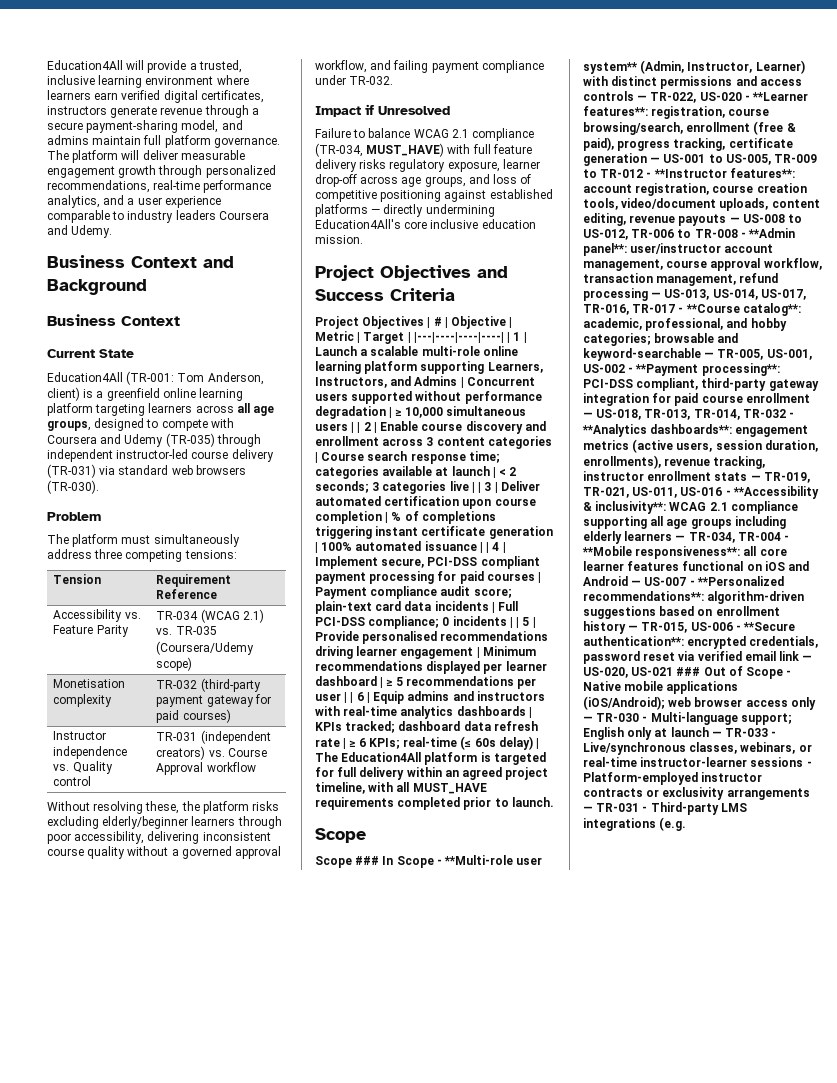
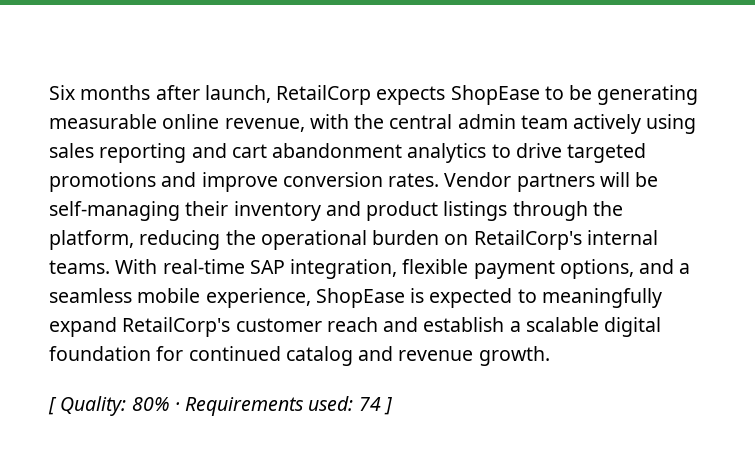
[47,60,242,73] [47,75,249,88] [47,90,264,103] [47,105,259,118] [47,120,243,133] [47,135,280,148] [47,150,245,163] [47,165,276,178] [47,180,272,193] [47,195,221,208] [47,210,269,223] [47,225,113,238] [47,255,234,268] [47,279,147,295] [47,314,180,326] [47,349,134,358] [47,371,264,385] [47,387,244,401] [47,403,275,416] [47,418,234,431] [47,433,261,447] [47,449,274,462] [47,464,246,478] [47,480,99,494] [47,512,101,521] [47,534,240,547] [47,549,237,562] [53,574,102,584] [156,574,232,587] [156,589,218,599] [53,609,141,622] [53,625,129,637] [156,609,264,623] [156,626,217,635] [156,641,255,655] [156,657,193,671] [53,679,126,688] [53,694,113,707] [156,678,261,692] [156,694,271,707] [156,709,231,723] [53,731,107,740] [53,746,128,759] [53,761,113,774] [53,776,92,786] [156,730,271,744] [156,746,267,760] [156,762,256,775] [47,801,280,814] [47,816,282,829] [47,831,271,844] [47,846,282,859] [315,60,544,73] [315,75,394,85] [315,104,450,117] [315,128,535,141] [315,143,532,157] [315,159,540,172] [315,174,532,187] [315,189,553,202] [315,204,495,217] [315,219,536,229] [315,235,363,244] [315,265,508,281] [315,288,455,301] [315,316,513,329] [315,331,527,344] [315,346,518,356] [315,361,543,374] [315,376,535,388] [315,391,542,404] [315,406,526,419] [315,421,546,434] [315,436,552,449] [315,451,500,464] [315,466,517,479] [315,481,540,494] [315,496,536,509] [315,511,496,524] [315,526,553,539] [315,541,506,553] [315,556,540,569] [315,571,542,584] [315,586,512,599] [315,601,519,614] [315,616,536,629] [315,631,549,644] [315,646,536,659] [315,661,547,674] [315,676,537,689] [315,691,545,704] [315,706,532,719] [315,721,538,733] [315,736,540,750] [315,752,546,765] [315,767,549,780] [315,782,487,794] [315,797,554,810] [315,828,366,843] [315,855,543,868] [583,60,805,74] [583,76,802,89] [583,91,809,103] [583,106,770,119] [583,121,796,135] [583,137,793,151] [583,153,818,166] [583,168,795,178] [583,183,807,196] [583,198,820,211] [583,213,803,226] [583,228,796,240] [583,243,774,256] [583,258,822,271] [583,273,779,286] [583,288,806,301] [583,303,801,316] [583,318,787,331] [583,333,739,346] [583,348,812,361] [583,363,780,376] [583,378,819,391] [583,393,810,406] [583,409,795,420] [582,424,809,437] [583,439,818,453] [583,455,766,469] [583,471,810,483] [583,486,819,499] [583,501,798,514] [583,516,786,529] [583,531,790,544] [582,546,787,559] [583,561,810,571] [583,576,784,586] [583,591,805,604] [583,606,780,619] [583,621,796,634] [583,636,819,649] [583,651,813,664] [583,666,792,679] [583,681,739,694] [583,696,816,710] [583,712,792,725] [583,727,777,740] [583,742,812,755] [583,757,812,767] [583,772,763,785] [583,787,810,800] [583,802,747,815] [583,817,687,831] Education4All will provide a trusted, inclusive learning environment where learners earn verified digital certificates, instructors generate revenue through a secure payment-sharing model, and admins maintain full platform governance. The platform will deliver measurable engagement growth through personalized recommendations, real-time performance analytics, and a user experience comparable to industry leaders Coursera and Udemy. // Business Context and Background // Business Context // Current State // Education4All (TR-001: Tom Anderson, client) is a greenfield online learning platform targeting learners across all age groups, designed to compete with Coursera and Udemy (TR-035) through independent instructor-led course delivery (TR-031) via standard web browsers (TR-030). // Problem // The platform must simultaneously address three competing tensions: // Tension | Requirement Reference // Accessibility vs. Feature Parity | TR-034 (WCAG 2.1) vs. TR-035 (Coursera/Udemy scope) // Monetisation complexity | TR-032 (third-party payment gateway for paid courses) // Instructor independence vs. Quality control | TR-031 (independent creators) vs. Course Approval workflow // Without resolving these, the platform risks excluding elderly/beginner learners through poor accessibility, delivering inconsistent course quality without a governed approval workflow, and failing payment compliance under TR-032. // Impact if Unresolved // Failure to balance WCAG 2.1 compliance (TR-034, MUST_HAVE) with full feature delivery risks regulatory exposure, learner drop-off across age groups, and loss of competitive positioning against established platforms — directly undermining Education4All's core inclusive education mission. // Project Objectives and Success Criteria // Project Objectives | # | Objective | Metric | Target | |---|----|----|----| | 1 | Launch a scalable multi-role online learning platform supporting Learners, Instructors, and Admins | Concurrent users supported without performance degradation | ≥ 10,000 simultaneous users | | 2 | Enable course discovery and enrollment across 3 content categories | Course search response time; categories available at launch | < 2 seconds; 3 categories live | | 3 | Deliver automated certification upon course completion | % of completions triggering instant certificate generation | 100% automated issuance | | 4 | Implement secure, PCI-DSS compliant payment processing for paid courses | Payment compliance audit score; plain-text card data incidents | Full PCI-DSS compliance; 0 incidents | | 5 | Provide personalised recommendations driving learner engagement | Minimum recommendations displayed per learner dashboard | ≥ 5 recommendations per user | | 6 | Equip admins and instructors with real-time analytics dashboards | KPIs tracked; dashboard data refresh rate | ≥ 6 KPIs; real-time (≤ 60s delay) | The Education4All platform is targeted for full delivery within an agreed project timeline, with all MUST_HAVE requirements completed prior to launch. // Scope // Scope ### In Scope - **Multi-role user system** (Admin, Instructor, Learner) with distinct permissions and access controls — TR-022, US-020 - **Learner features**: registration, course browsing/search, enrollment (free & paid), progress tracking, certificate generation — US-001 to US-005, TR-009 to TR-012 - **Instructor features**: account registration, course creation tools, video/document uploads, content editing, revenue payouts — US-008 to US-012, TR-006 to TR-008 - **Admin panel**: user/instructor account management, course approval workflow, transaction management, refund processing — US-013, US-014, US-017, TR-016, TR-017 - **Course catalog**: academic, professional, and hobby categories; browsable and keyword-searchable — TR-005, US-001, US-002 - **Payment processing**: PCI-DSS compliant, third-party gateway integration for paid course enrollment — US-018, TR-013, TR-014, TR-032 - **Analytics dashboards**: engagement metrics (active users, session duration, enrollments), revenue tracking, instructor enrollment stats — TR-019, TR-021, US-011, US-016 - **Accessibility & inclusivity**: WCAG 2.1 compliance supporting all age groups including elderly learners — TR-034, TR-004 - **Mobile responsiveness**: all core learner features functional on iOS and Android — US-007 - **Personalized recommendations**: algorithm-driven suggestions based on enrollment history — TR-015, US-006 - **Secure authentication**: encrypted credentials, password reset via verified email link — US-020, US-021 ### Out of Scope - Native mobile applications (iOS/Android); web browser access only — TR-030 - Multi-language support; English only at launch — TR-033 - Live/synchronous classes, webinars, or real-time instructor-learner sessions - Platform-employed instructor contracts or exclusivity arrangements — TR-031 - Third-party LMS integrations (e.g. -> [49,85,699,105] [49,114,697,134] [49,143,647,163] [49,172,659,192] [49,201,623,221] [49,230,658,250] [49,259,691,279] [49,288,662,308] [49,317,662,337] [49,346,550,366] [48,396,392,416] Six months after launch, RetailCorp expects ShopEase to be generating measurable online revenue, with the central admin team actively using sales reporting and cart abandonment analytics to drive targeted promotions and improve conversion rates. Vendor partners will be self-managing their inventory and product listings through the platform, reducing the operational burden on RetailCorp's internal teams. With real-time SAP integration, flexible payment options, and a seamless mobile experience, ShopEase is expected to meaningfully expand RetailCorp's customer reach and establish a scalable digital foundation for continued catalog and revenue growth. // [ Quality: 80% · Requirements used: 74 ]

